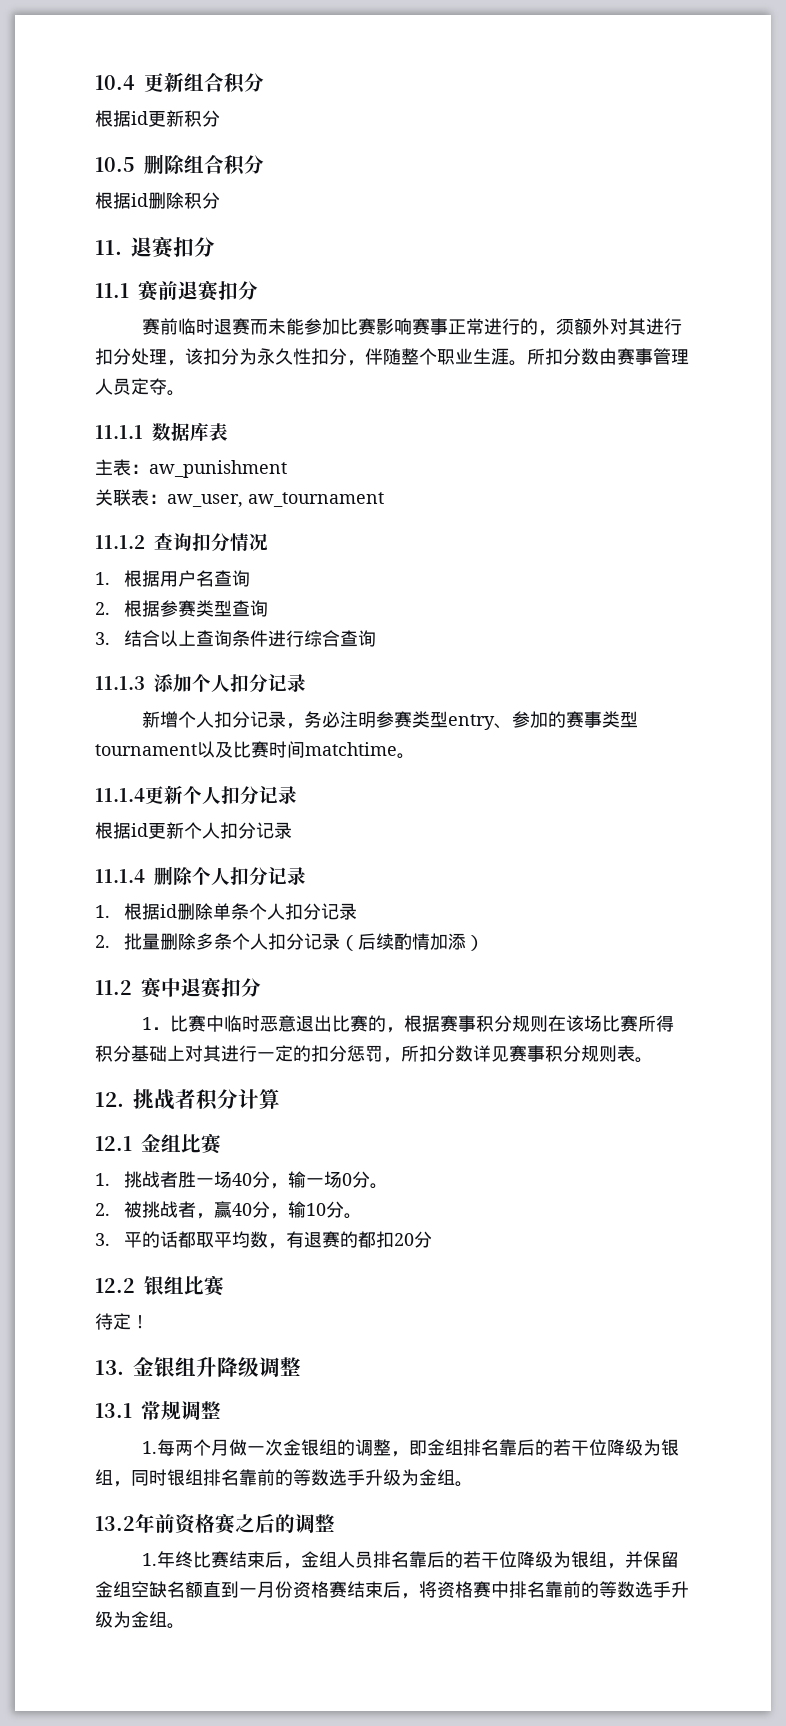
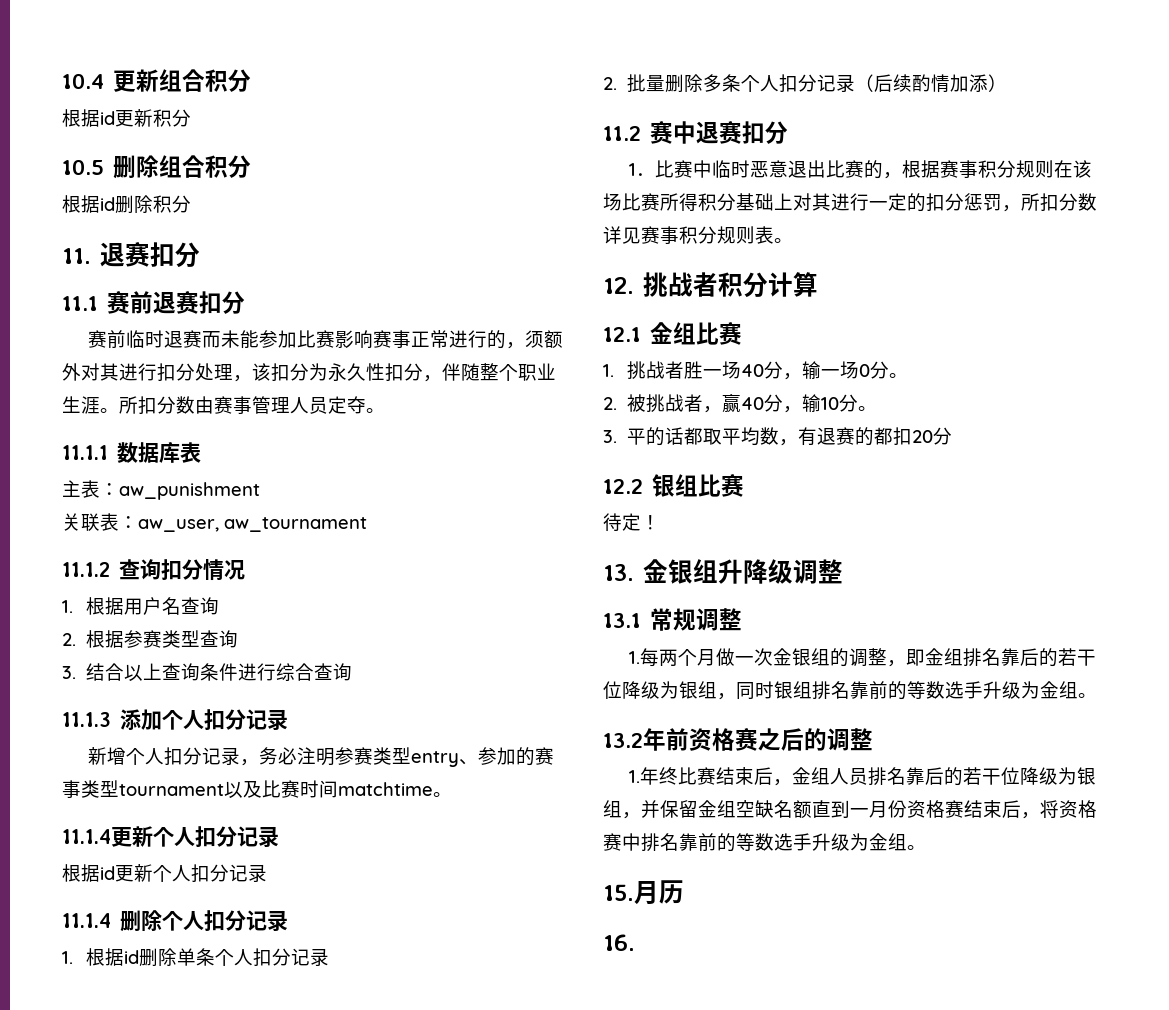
(185, 1626) none -> [603,880,684,905] [603,934,635,951] // 15.月历 // 16.

